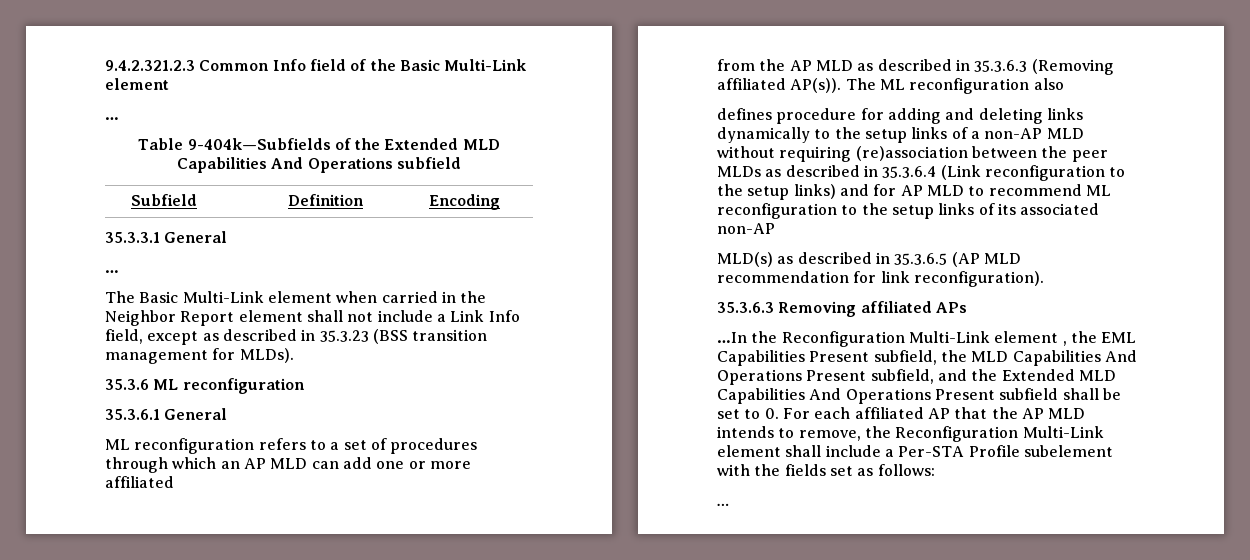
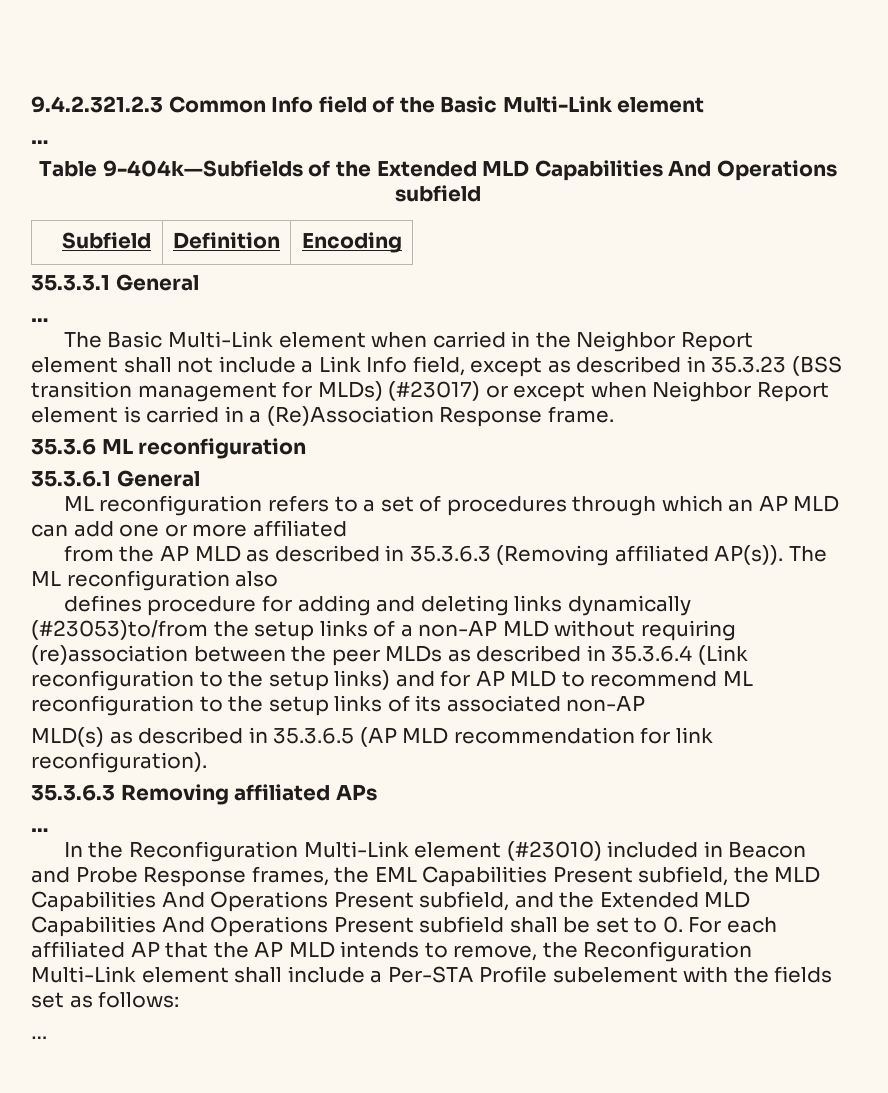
[239,348,294,363] MLDs). -> [317,381,829,402] [31,406,614,427] MLDs) (#23017) or except when Neighbor Report element is carried in a (Re)Association Response frame.
[814,129,831,139] to -> [31,620,208,640] (#23053)to/from
[717,331,1067,347] …In the Reconfiguration Multi-Link element , -> [31,828,49,832] [63,841,807,862] [31,866,329,887] … // In the Reconfiguration Multi-Link element (#23010) included in Beacon and Probe Response frames,

